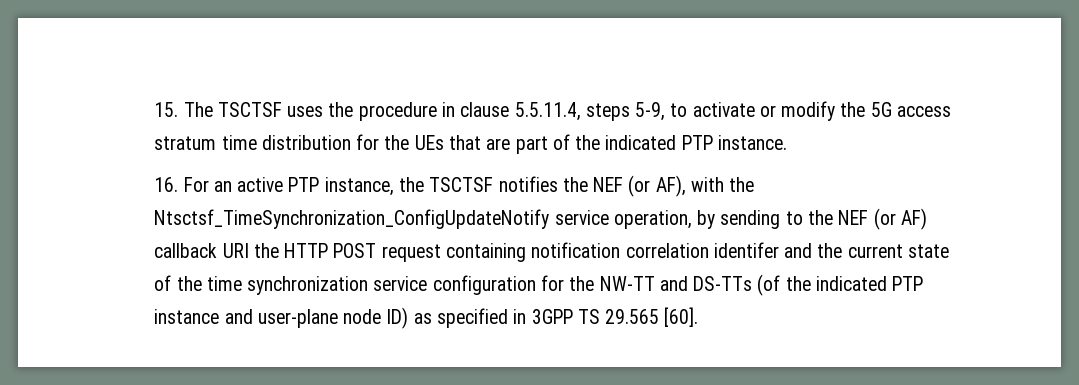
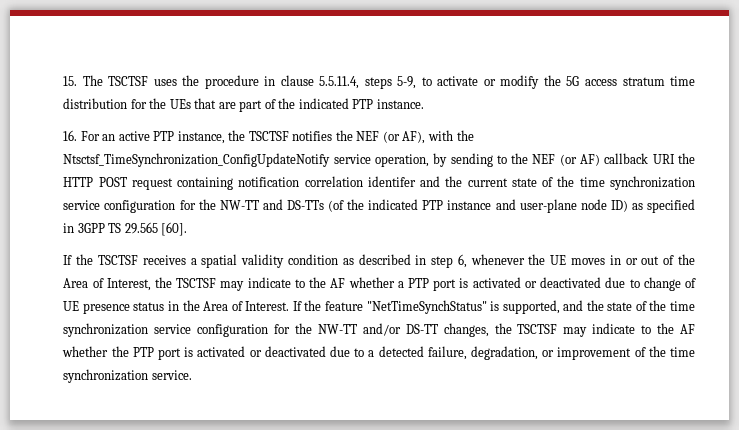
(699, 317) none -> [63,254,695,268] [63,277,696,291] [63,300,696,314] [63,323,695,337] [62,346,695,360] [63,369,192,383] // If the TSCTSF receives a spatial validity condition as described in step 6, whenever the UE moves in or out of the Area of Interest, the TSCTSF may indicate to the AF whether a PTP port is activated or deactivated due to change of UE presence status in the Area of Interest. If the feature "NetTimeSynchStatus" is supported, and the state of the time synchronization service configuration for the NW-TT and/or DS-TT changes, the TSCTSF may indicate to the AF whether the PTP port is activated or deactivated due to a detected failure, degradation, or improvement of the time synchronization service.

